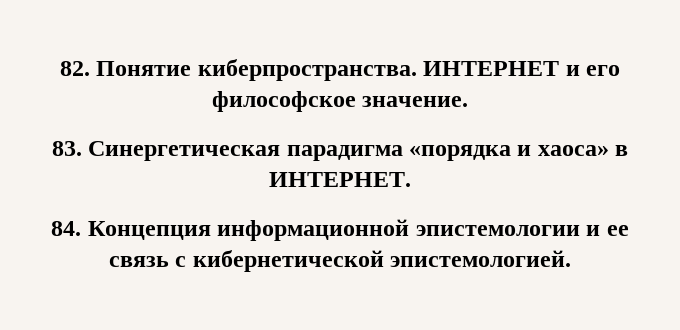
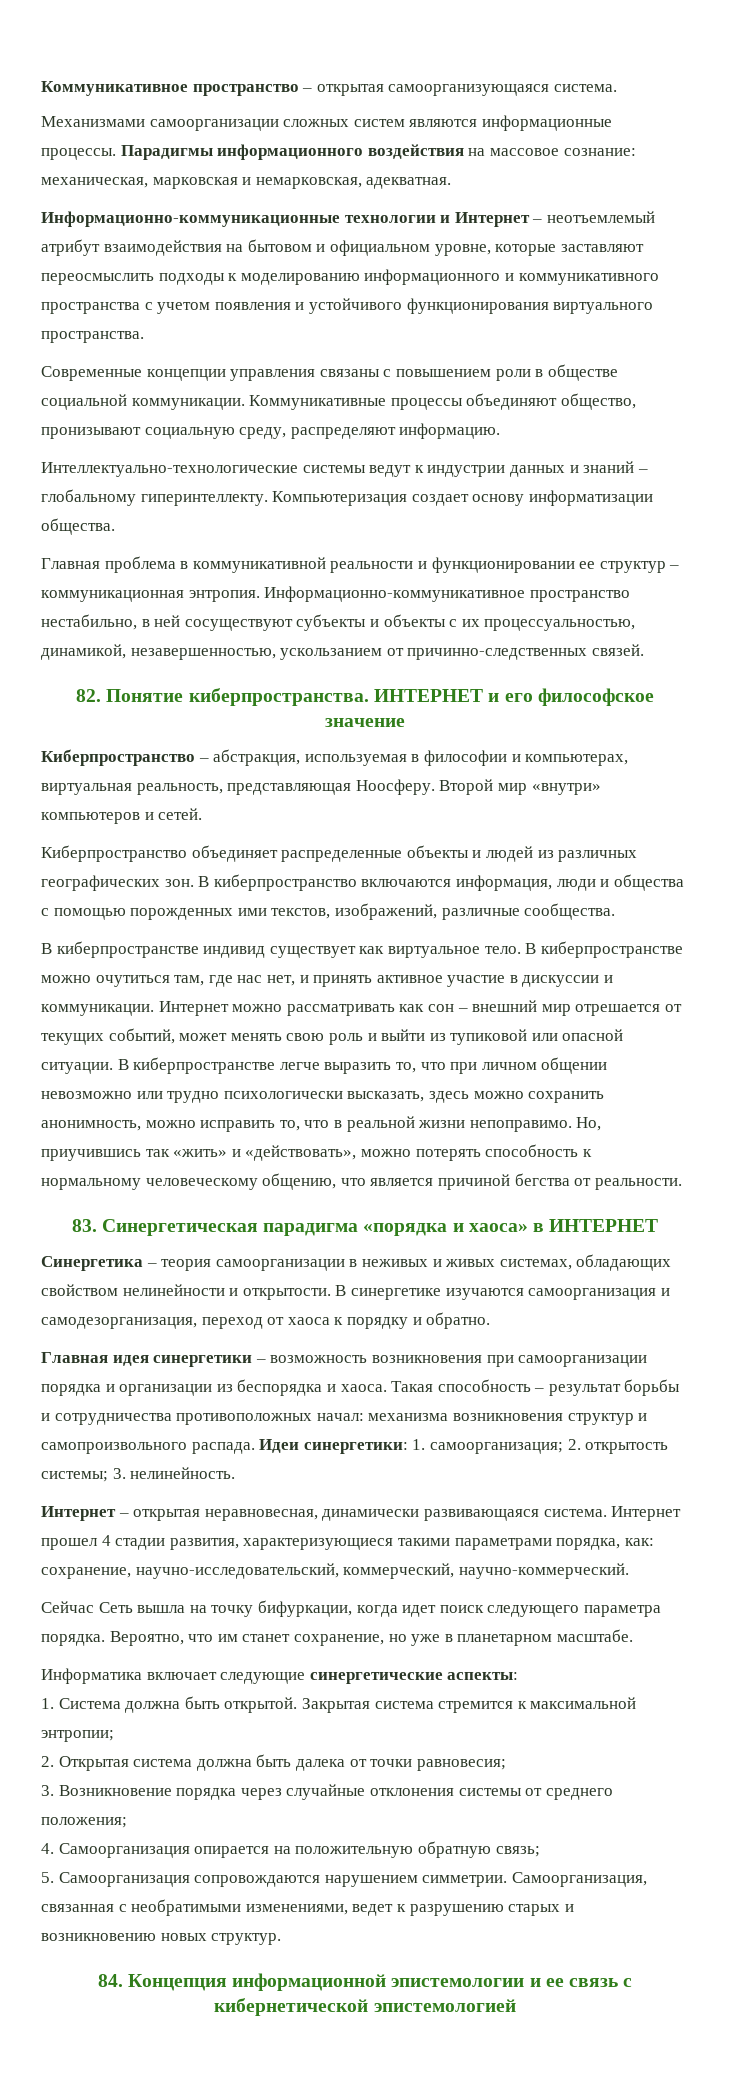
(59, 68) none -> [41,81,617,96] [41,115,612,131] [41,144,636,160] [41,177,452,189] [41,211,655,227] [41,239,644,256] [41,269,659,285] [41,298,654,314] [41,331,144,343] [41,364,618,381] [41,393,636,410] [41,423,501,439] [41,461,648,477] [41,489,653,506] [41,518,115,535] [41,556,680,573] [41,586,630,602] [41,614,636,631] [41,644,644,660] Коммуникативное пространство – открытая самоорганизующаяся система. // Механизмами самоорганизации сложных систем являются информационные процессы. Парадигмы информационного воздействия на массовое сознание: механическая, марковская и немарковская, адекватная. // Информационно-коммуникационные технологии и Интернет – неотъемлемый атрибут взаимодействия на бытовом и официальном уровне, которые заставляют переосмыслить подходы к моделированию информационного и коммуникативного пространства с учетом появления и устойчивого функционирования виртуального пространства. // Современные концепции управления связаны с повышением роли в обществе социальной коммуникации. Коммуникативные процессы объединяют общество, пронизывают социальную среду, распределяют информацию. // Интеллектуально-технологические системы ведут к индустрии данных и знаний – глобальному гиперинтеллекту. Компьютеризация создает основу информатизации общества. // Главная проблема в коммуникативной реальности и функционировании ее структур – коммуникационная энтропия. Информационно-коммуникативное пространство нестабильно, в ней сосуществуют субъекты и объекты с их процессуальностью, динамикой, незавершенностью, ускользанием от причинно-следственных связей. //
[362,96,469,107] значение. -> [325,718,405,727] [41,749,629,766] [41,779,601,795] [41,808,203,824] [41,845,638,862] [41,874,684,891] [41,903,616,920] [41,941,683,958] [41,975,614,987] [41,1000,682,1016] [41,1028,624,1045] [41,1057,608,1074] [41,1091,605,1103] [41,1116,602,1132] [41,1144,592,1161] [41,1173,682,1190] значение // Киберпространство – абстракция, используемая в философии и компьютерах, виртуальная реальность, представляющая Ноосферу. Второй мир «внутри» компьютеров и сетей. // Киберпространство объединяет распределенные объекты и людей из различных географических зон. В киберпространство включаются информация, люди и общества с помощью порожденных ими текстов, изображений, различные сообщества. // В киберпространстве индивид существует как виртуальное тело. В киберпространстве можно очутиться там, где нас нет, и принять активное участие в дискуссии и коммуникации. Интернет можно рассматривать как сон – внешний мир отрешается от текущих событий, может менять свою роль и выйти из тупиковой или опасной ситуации. В киберпространстве легче выразить то, что при личном общении невозможно или трудно психологически высказать, здесь можно сохранить анонимность, можно исправить то, что в реальной жизни непоправимо. Но, приучившись так «жить» и «действовать», можно потерять способность к нормальному человеческому общению, что является причиной бегства от реальности.
[269,172,411,187] ИНТЕРНЕТ. -> [549,1219,659,1232] [41,1254,672,1271] [41,1284,670,1300] [41,1312,491,1329] [41,1352,648,1367] [41,1379,681,1396] [41,1413,648,1425] [41,1439,669,1454] [41,1467,236,1482] [41,1506,682,1521] [41,1535,654,1550] [41,1563,629,1579] [41,1600,661,1617] [41,1629,633,1646] [41,1668,519,1684] [41,1696,637,1713] [41,1730,114,1742] [41,1754,506,1771] [41,1784,613,1800] [41,1817,127,1828] [41,1841,540,1858] [41,1872,647,1887] [41,1899,574,1916] [41,1933,282,1945] ИНТЕРНЕТ // Синергетика – теория самоорганизации в неживых и живых системах, обладающих свойством нелинейности и открытости. В синергетике изучаются самоорганизация и самодезорганизация, переход от хаоса к порядку и обратно. // Главная идея синергетики – возможность возникновения при самоорганизации порядка и организации из беспорядка и хаоса. Такая способность – результат борьбы и сотрудничества противоположных начал: механизма возникновения структур и самопроизвольного распада. Идеи синергетики: 1. самоорганизация; 2. открытость системы; 3. нелинейность. // Интернет – открытая неравновесная, динамически развивающаяся система. Интернет прошел 4 стадии развития, характеризующиеся такими параметрами порядка, как: сохранение, научно-исследовательский, коммерческий, научно-коммерческий. // Сейчас Сеть вышла на точку бифуркации, когда идет поиск следующего параметра порядка. Вероятно, что им станет сохранение, но уже в планетарном масштабе. // Информатика включает следующие синергетические аспекты: // 1. Система должна быть открытой. Закрытая система стремится к максимальной энтропии; // 2. Открытая система должна быть далека от точки равновесия; // 3. Возникновение порядка через случайные отклонения системы от среднего положения; // 4. Самоорганизация опирается на положительную обратную связь; // 5. Самоорганизация сопровождаются нарушением симметрии. Самоорганизация, связанная с необратимыми изменениями, ведет к разрушению старых и возникновению новых структур.
[390,250,572,267] эпистемологией. -> [373,1999,516,2012] эпистемологией

